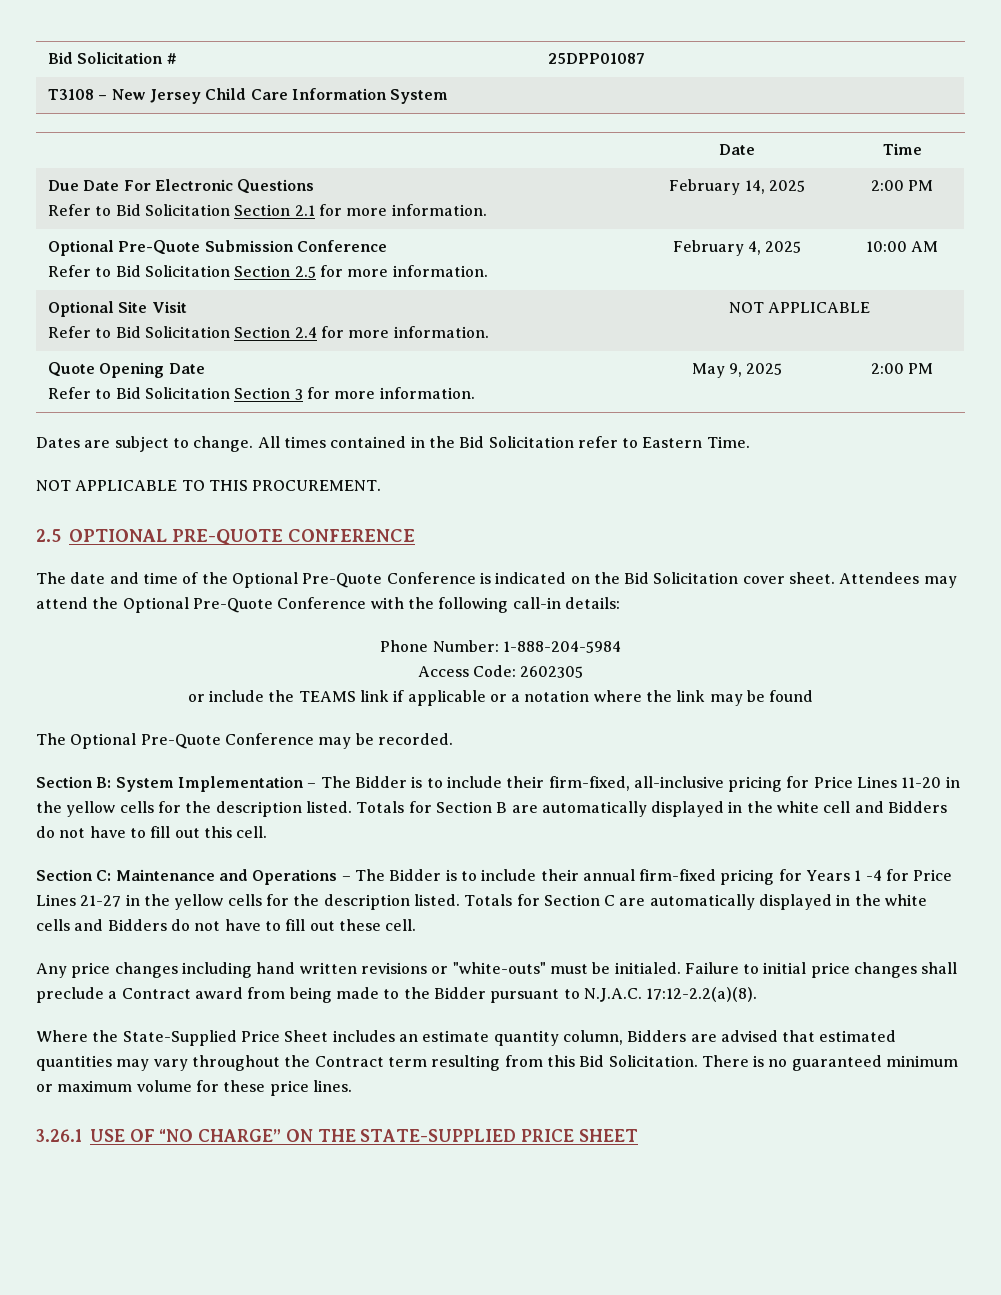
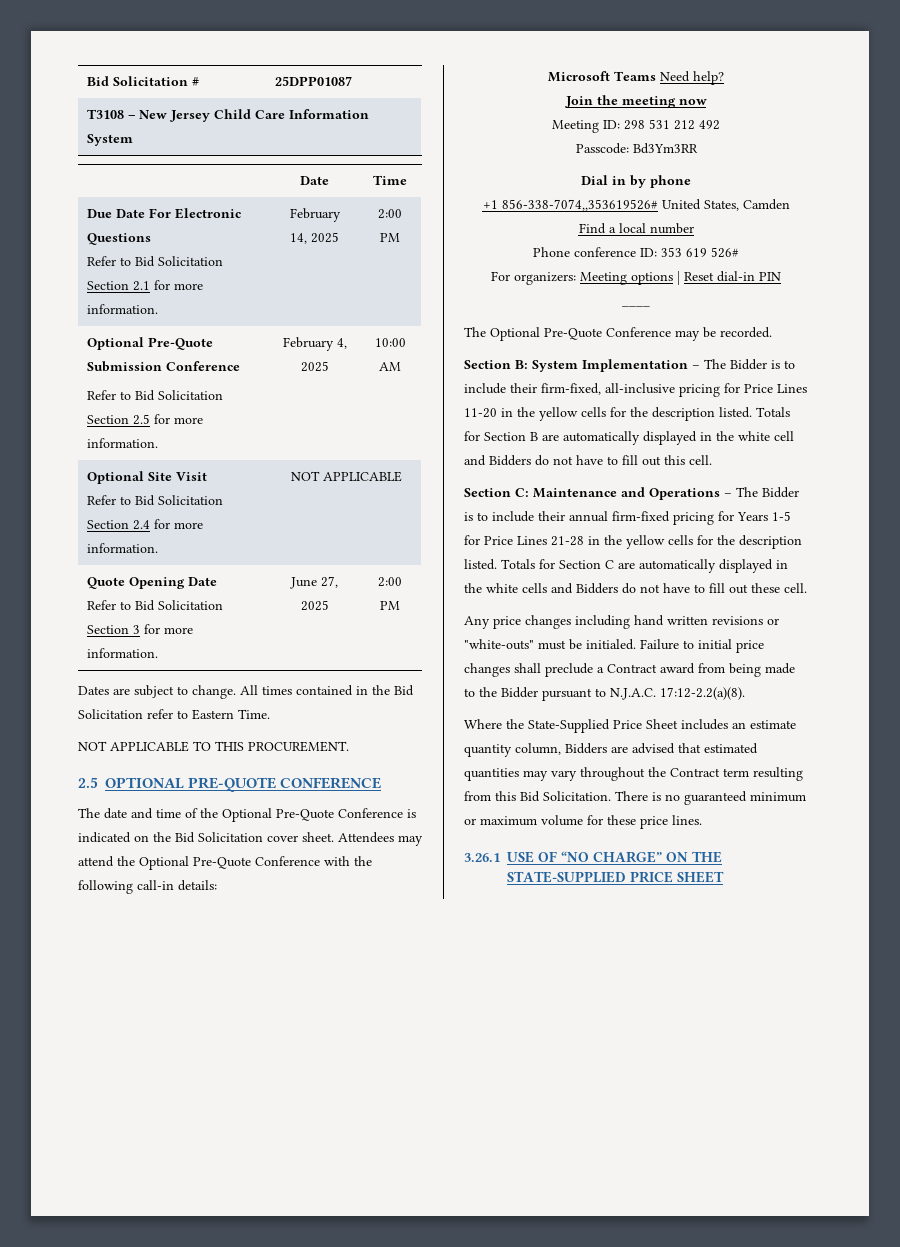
[691,363,742,378] May 9, -> [290,576,338,589] June 27,
[380,640,621,653] [417,665,584,678] [187,690,814,706] Phone Number: 1-888-204-5984 // Access Code: 2602305 // or include the TEAMS link if applicable or a notation where the link may be found -> [548,71,724,85] [564,95,707,108] [552,119,720,133] [575,143,698,154] [581,175,691,188] [482,199,790,211] [578,223,694,234] [533,247,739,258] [491,271,781,285] [622,305,650,307] Microsoft Teams Need help? // Join the meeting now // Meeting ID: 298 531 212 492 // Passcode: Bd3Ym3RR // Dial in by phone // +1 856-338-7074,,353619526# United States, Camden // Find a local number // Phone conference ID: 353 619 526# // For organizers: Meeting options | Reset dial-in PIN // ____
[854,869,953,881] [36,894,122,907] 1 -4 for Price Lines 21-27 -> [772,511,791,521] [464,535,584,546] 1-5 for Price Lines 21-28

